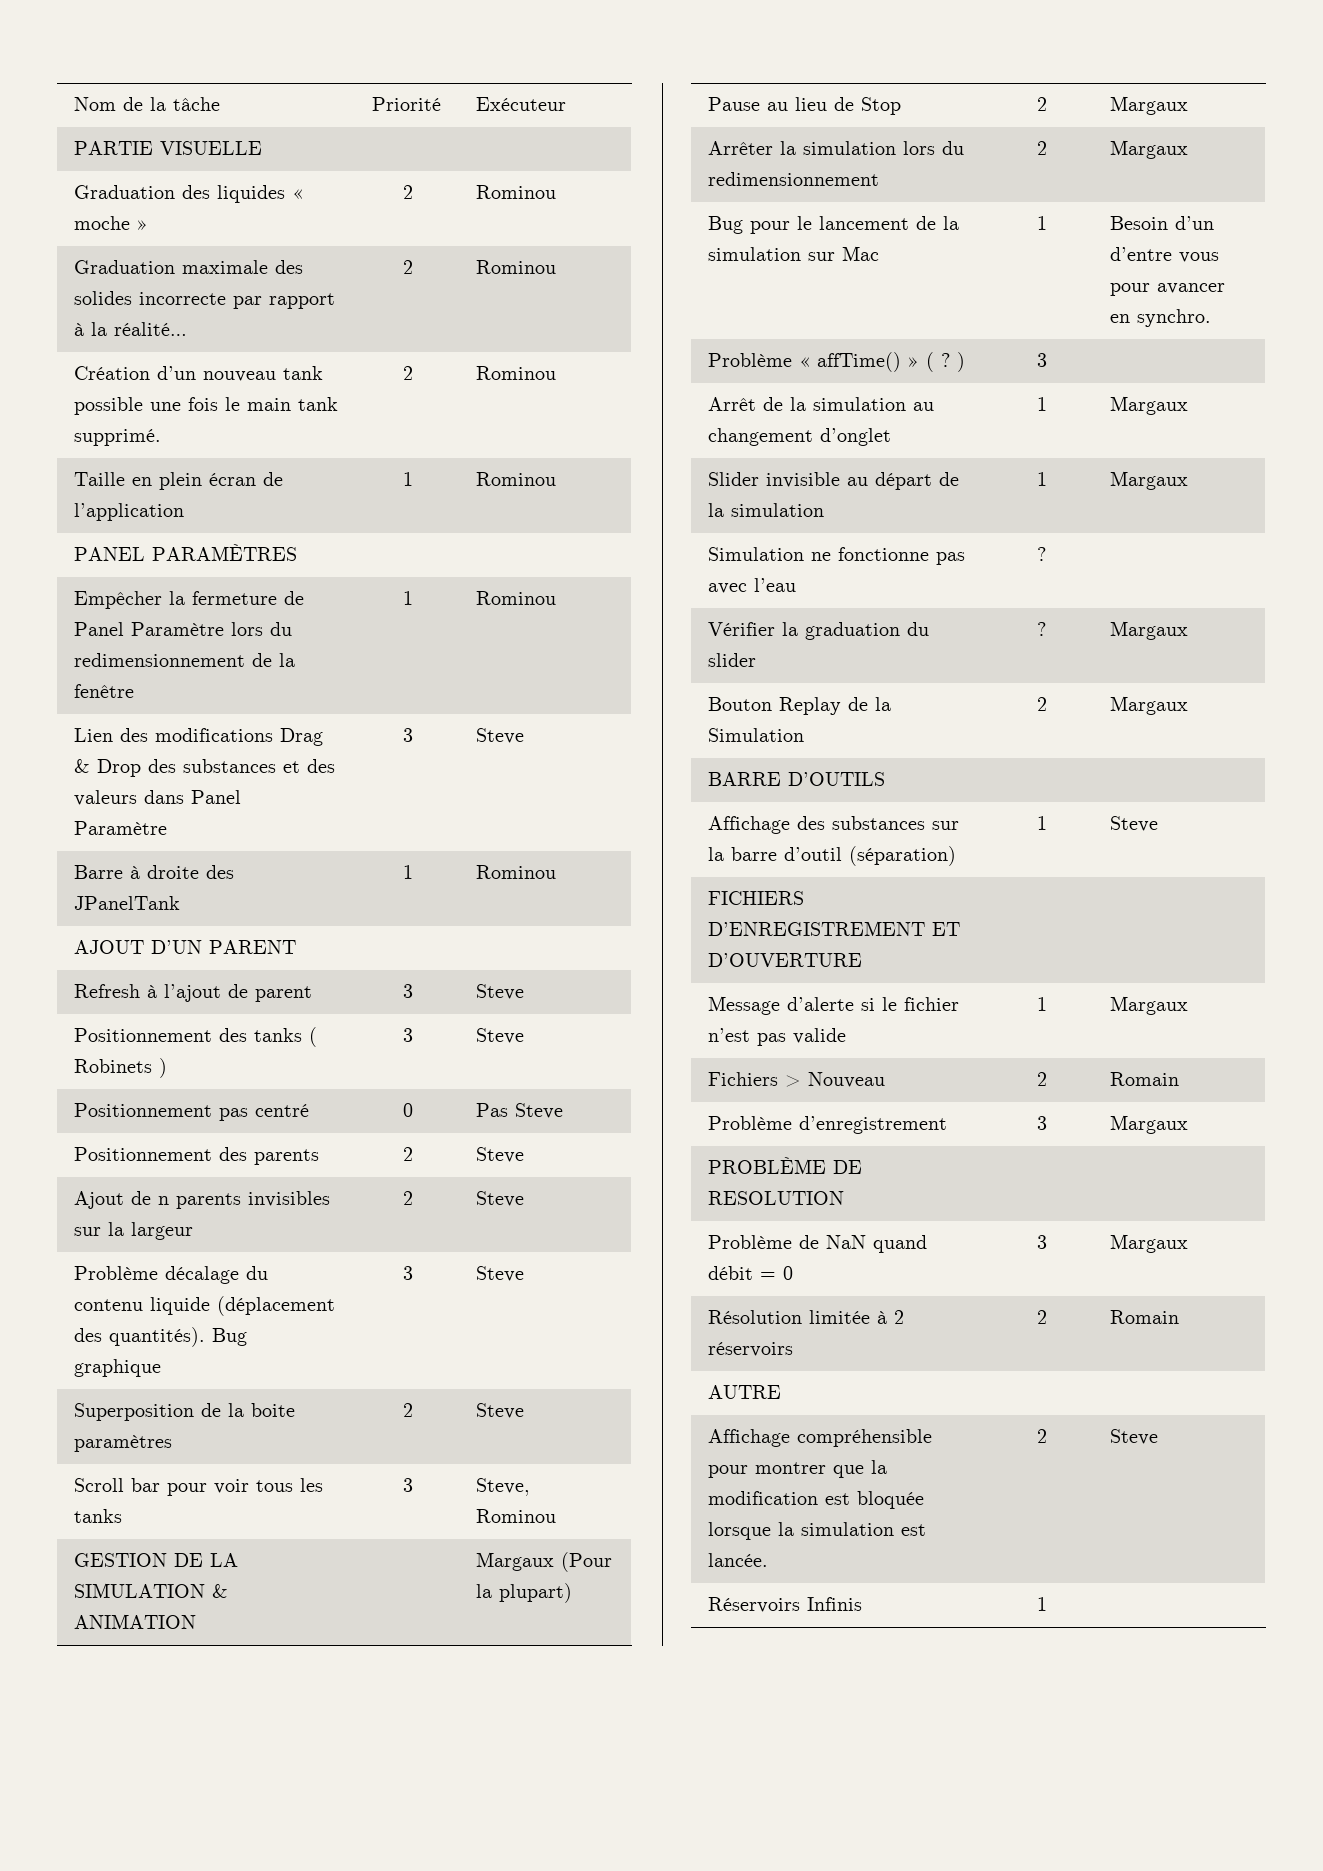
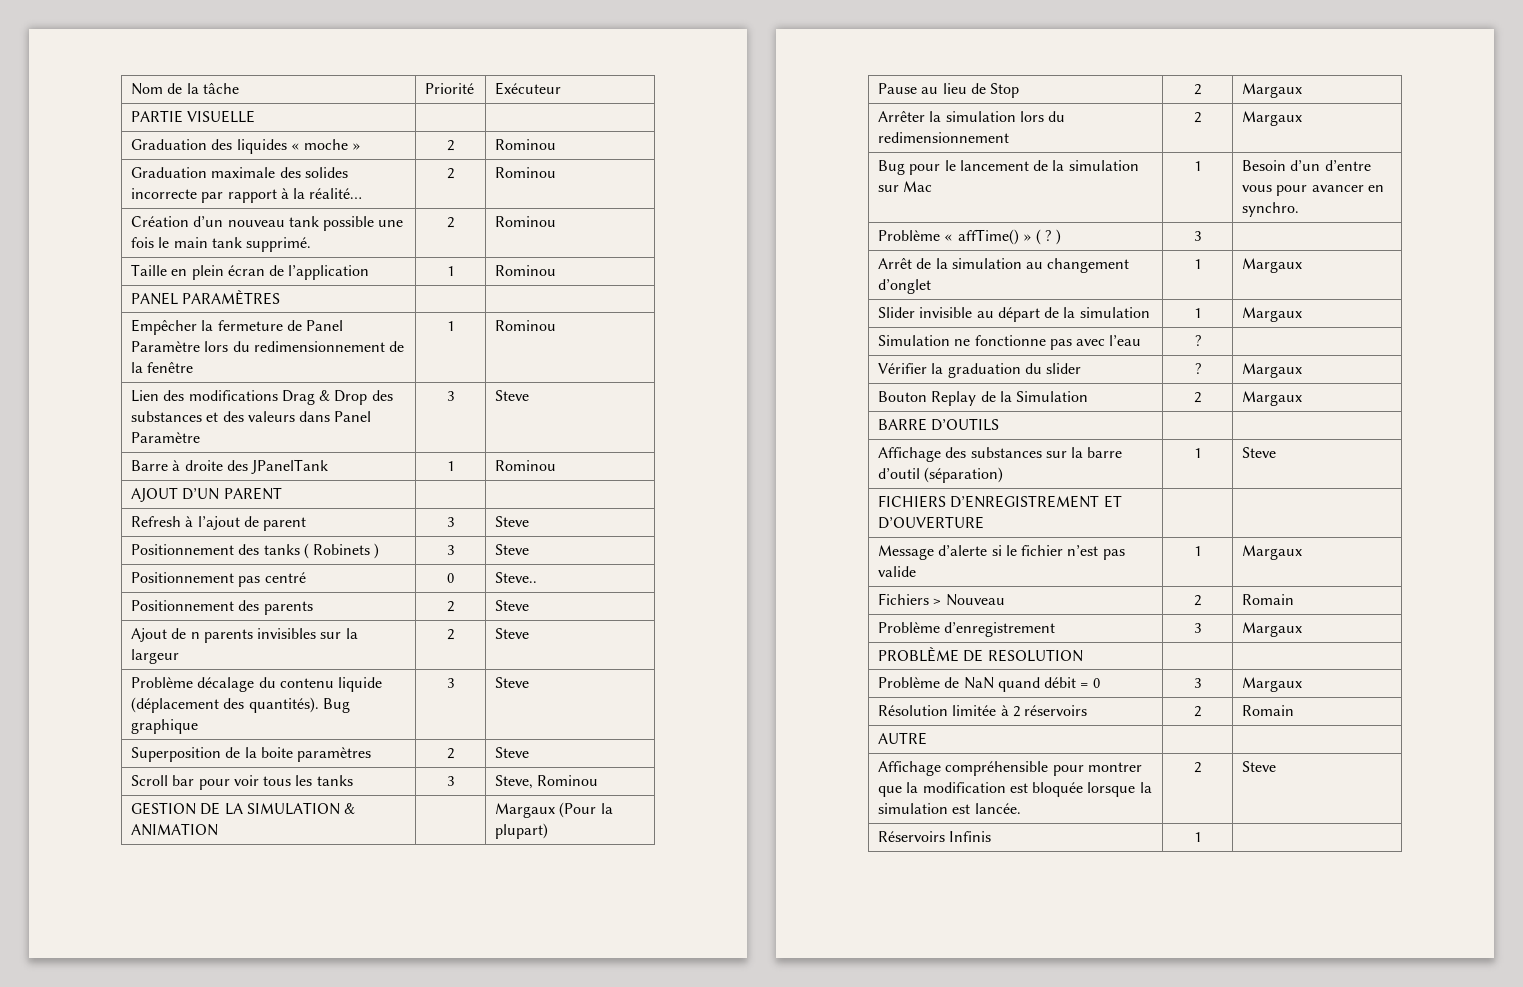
[476,1103,564,1119] Pas Steve -> [494,572,537,583] Steve..

